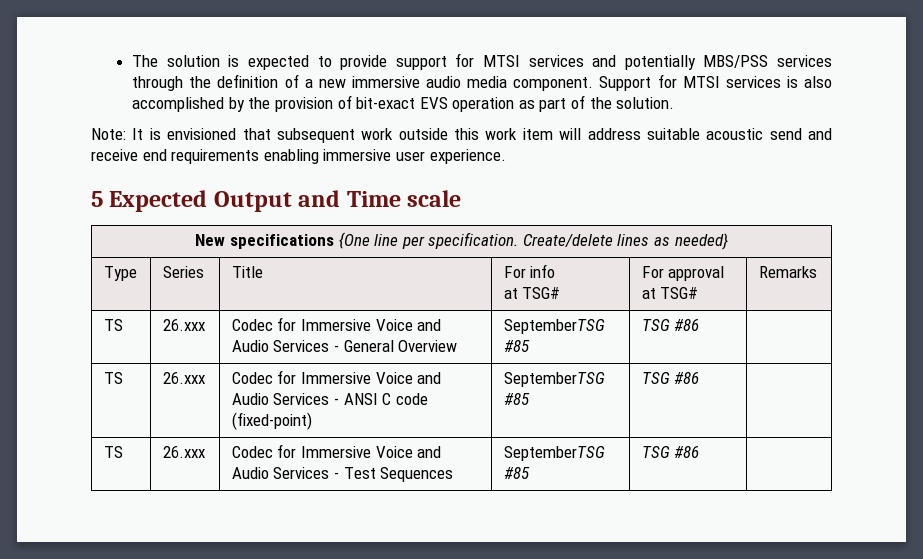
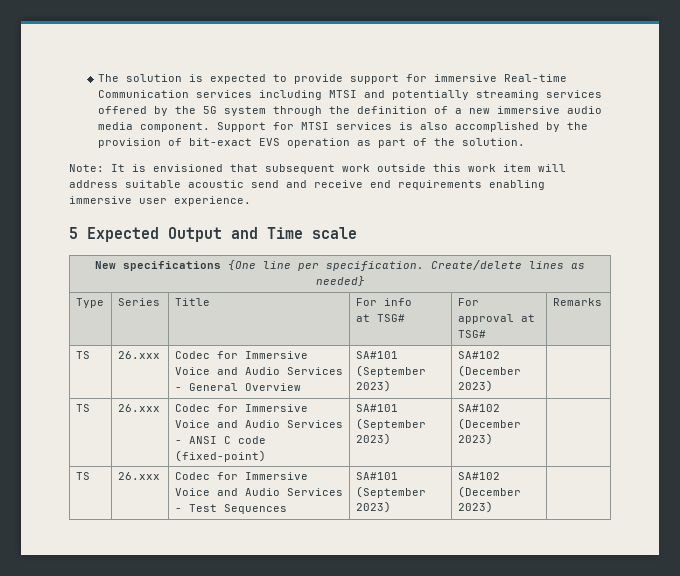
[482,55,832,70] MTSI services and potentially MBS/PSS services -> [433,74,567,82] [97,90,602,100] [97,106,266,116] immersive Real-time Communication services including MTSI and potentially streaming services offered by the 5G system
[503,319,605,334] [503,340,530,352] [641,319,700,331] SeptemberTSG #85 | TSG #86 -> [355,351,398,359] [355,365,426,377] [355,380,391,392] [457,351,500,359] [457,365,521,377] [457,380,493,392] SA#101 (September 2023) | SA#102 (December 2023)
[503,372,605,387] [503,393,530,405] [641,372,700,384] SeptemberTSG #85 | TSG #86 -> [355,404,398,412] [355,418,426,430] [355,433,391,445] [457,404,500,412] [457,418,521,430] [457,433,493,445] SA#101 (September 2023) | SA#102 (December 2023)
[503,446,605,461] [503,467,530,479] [641,446,700,458] SeptemberTSG #85 | TSG #86 -> [355,472,398,480] [355,486,426,498] [355,501,391,513] [457,472,500,480] [457,486,521,498] [457,501,493,513] SA#101 (September 2023) | SA#102 (December 2023)

